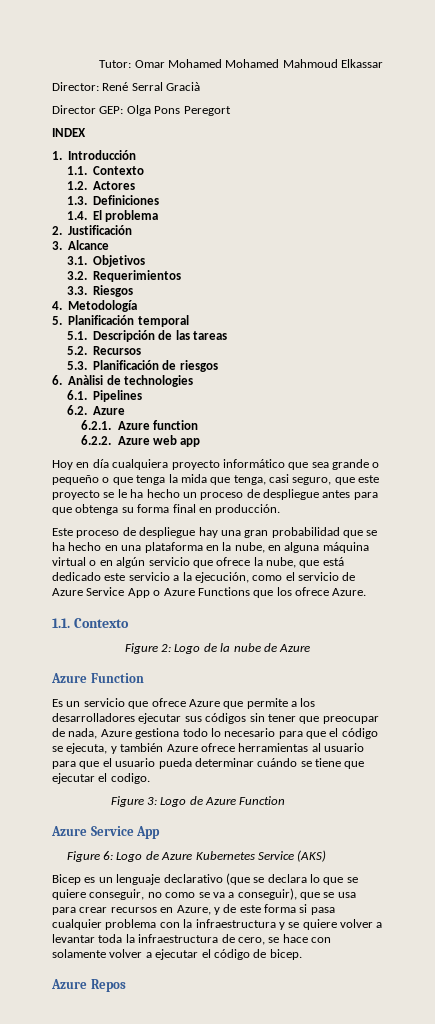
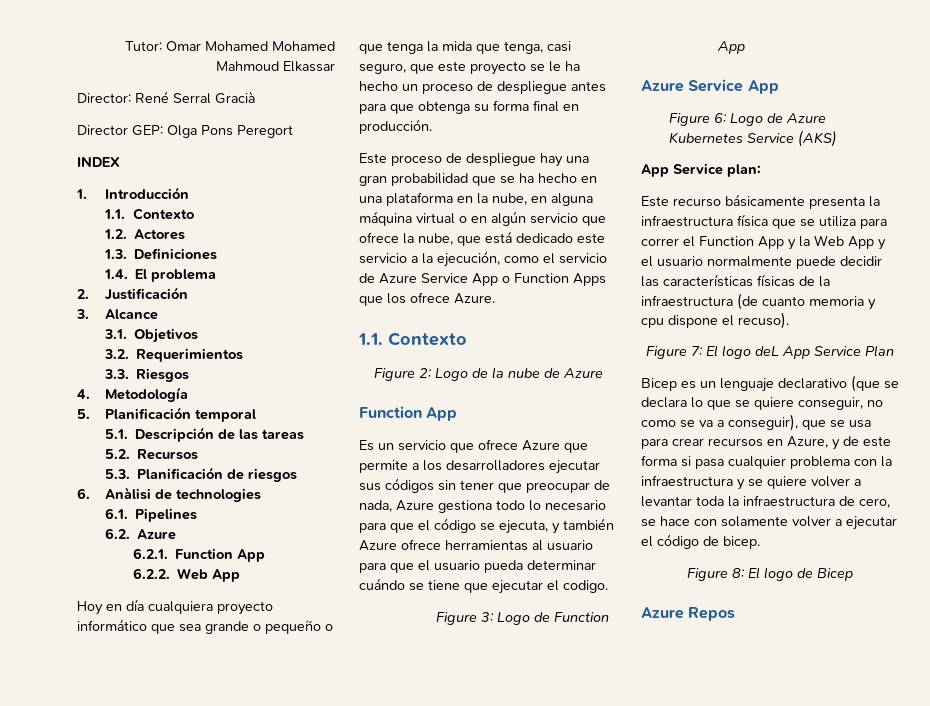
[117,420,198,430] Azure function -> [174,548,265,562] Function App
[117,435,201,447] Azure web app -> [176,568,240,582] Web App
[163,587,250,596] Azure Functions -> [514,273,606,286] Function Apps
[51,673,144,683] Azure Function -> [359,406,458,421] Function App
[205,796,286,805] Azure Function -> [554,612,610,622] [717,41,746,54] Function App
(327, 856) none -> [641,163,761,177] [641,194,880,209] [641,214,887,229] [641,235,886,250] [641,256,882,269] [641,274,830,287] [641,293,876,310] [641,312,789,329] [646,345,894,359] // App Service plan: // Este recurso básicamente presenta la infraestructura física que se utiliza para correr el Function App y la Web App y el usuario normalmente puede decidir las características físicas de la infraestructura (de cuanto memoria y cpu dispone el recuso). // Figure 7: El logo deL App Service Plan
(302, 954) none -> [687,567,853,581] // Figure 8: El logo de Bicep

